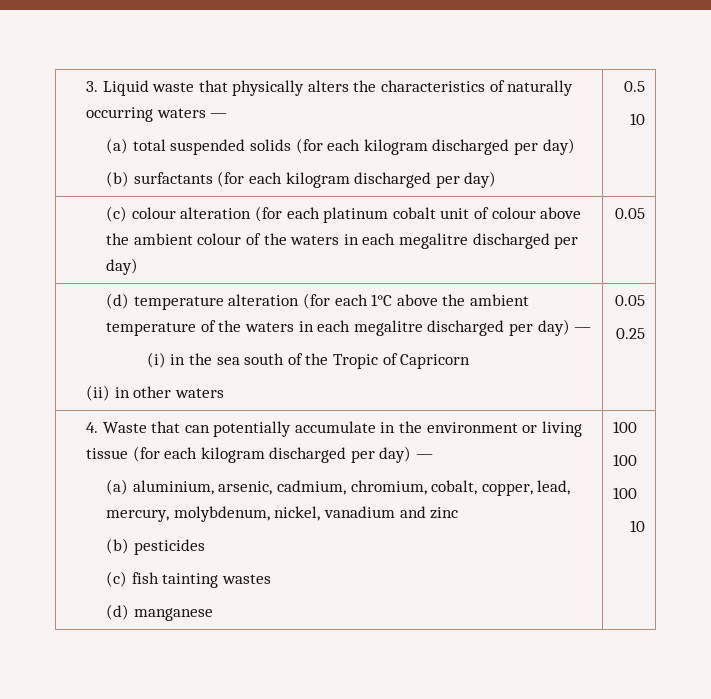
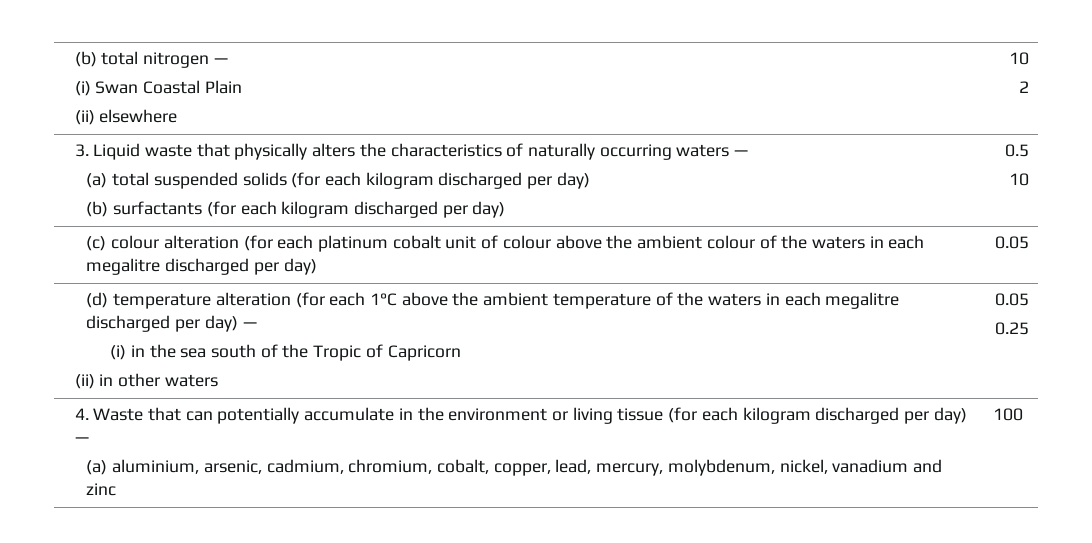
(85, 86) none -> [74,51,228,68] [74,80,242,96] [74,109,178,125] [1009,52,1030,65] [1019,81,1030,93] (b) total nitrogen — // (i) Swan Coastal Plain // (ii) elsewhere | 10 // 2 //
[106,538,205,555] [106,571,272,588] [106,604,213,621] [612,421,637,433] [612,454,637,466] [612,487,637,499] [630,520,646,532] // (b) pesticides // (c) fish tainting wastes // (d) manganese | 100 // 100 // 100 // 10 -> [992,408,1023,421] | 100

